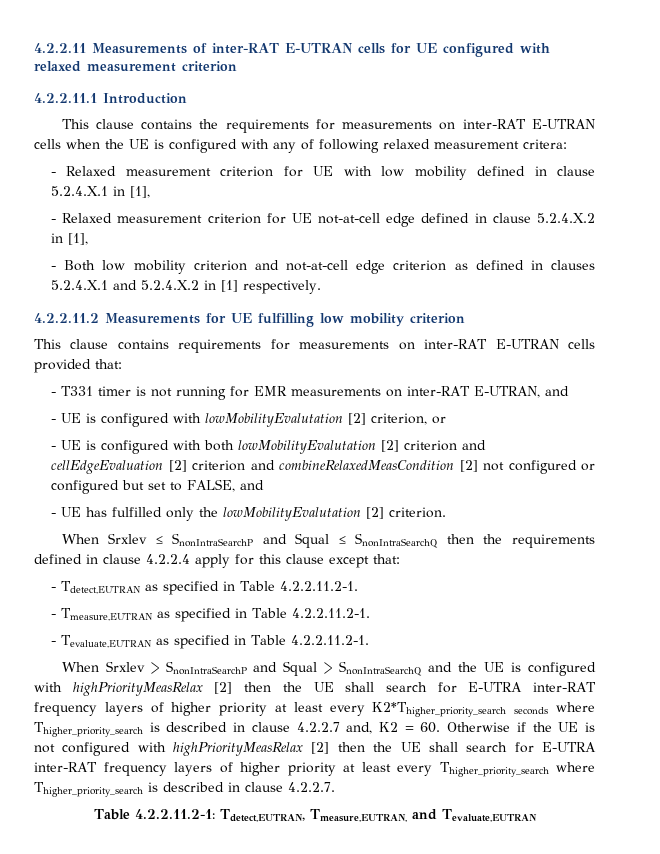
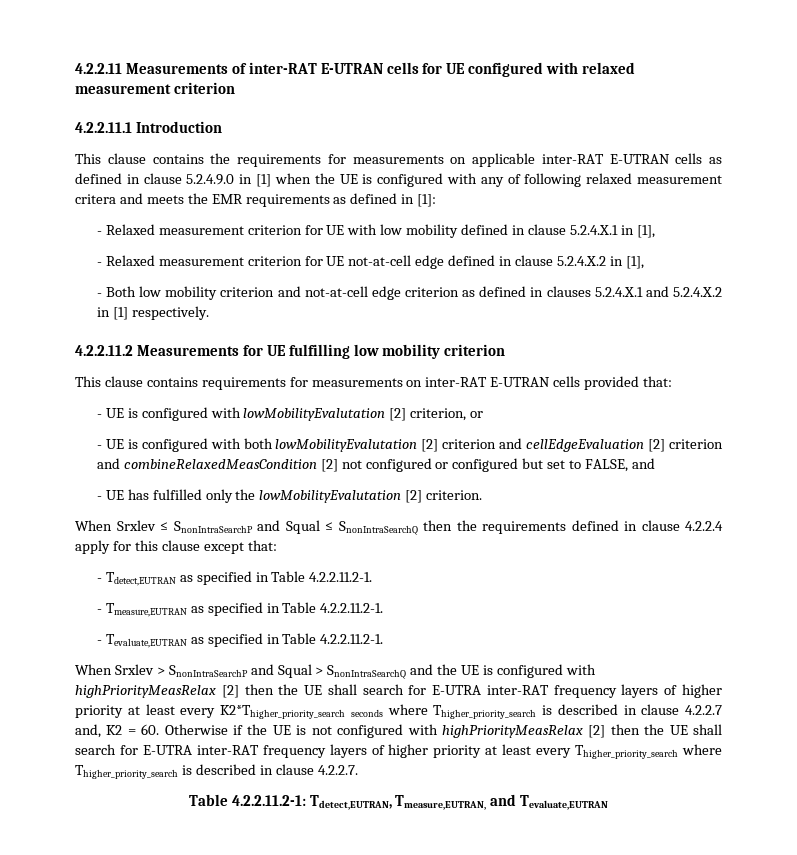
[462,119,595,129] [34,139,61,149] inter-RAT E-UTRAN cells -> [472,153,722,167] [75,173,272,187] applicable inter-RAT E-UTRAN cells as defined in clause 5.2.4.9.0 in [1]
[523,139,567,149] critera: -> [75,193,437,207] critera and meets the EMR requirements as defined in [1]:
[51,386,570,400] // - T331 timer is not running for EMR measurements on inter-RAT E-UTRAN, and -> (673, 381) none

